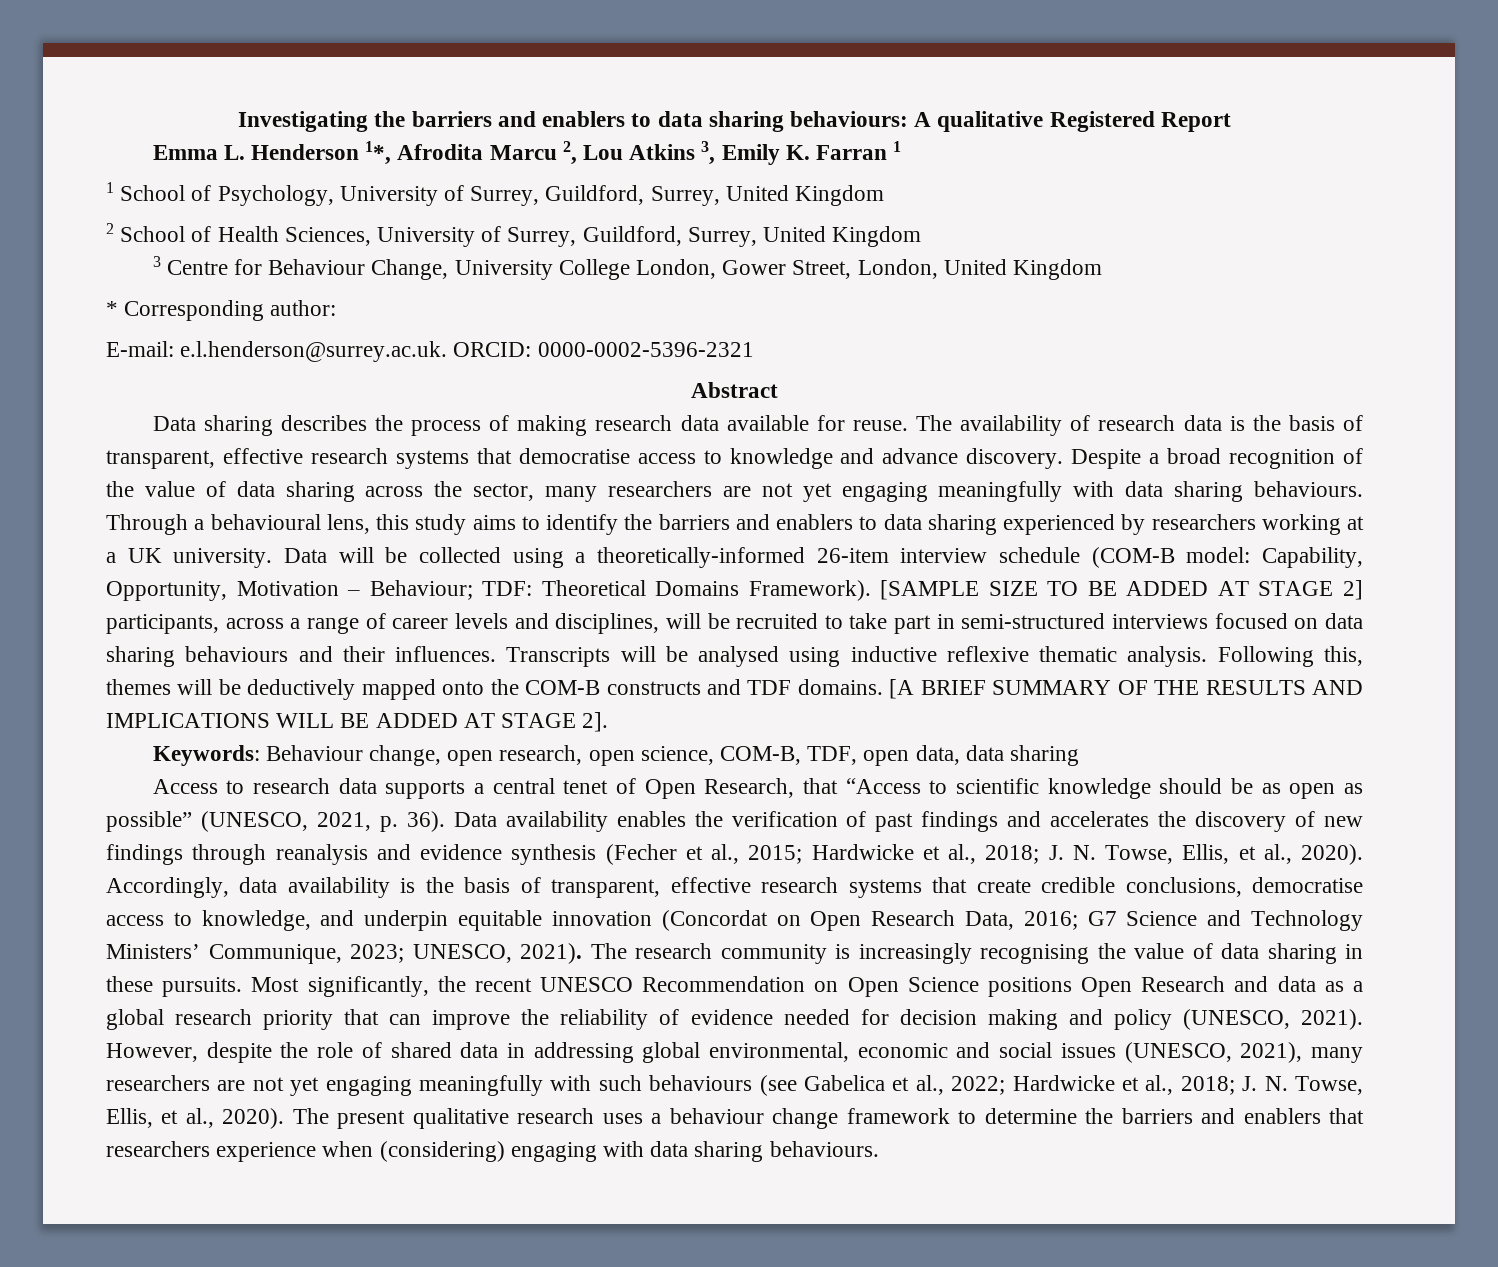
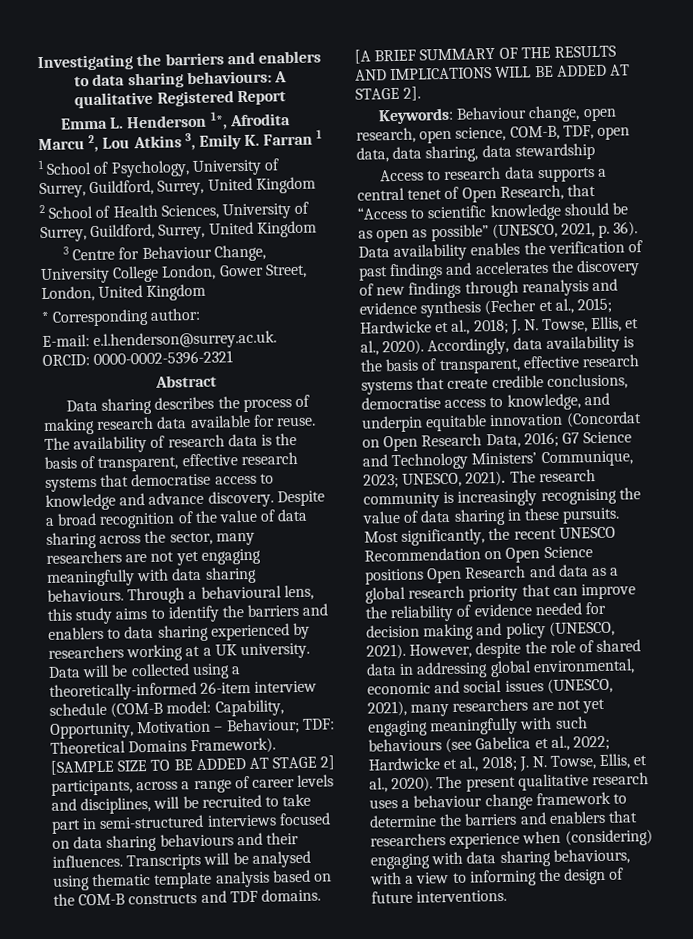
[850,646,1363,667] [106,679,485,700] inductive reflexive thematic analysis. Following this, themes will be deductively mapped onto -> [92,869,332,889] thematic template analysis based on
[1010,745,1080,766] sharing -> [425,143,595,163] sharing, data stewardship
[769,1141,879,1157] behaviours. -> [552,848,630,865] [370,867,625,887] [371,889,508,904] behaviours, with a view to informing the design of future interventions.

